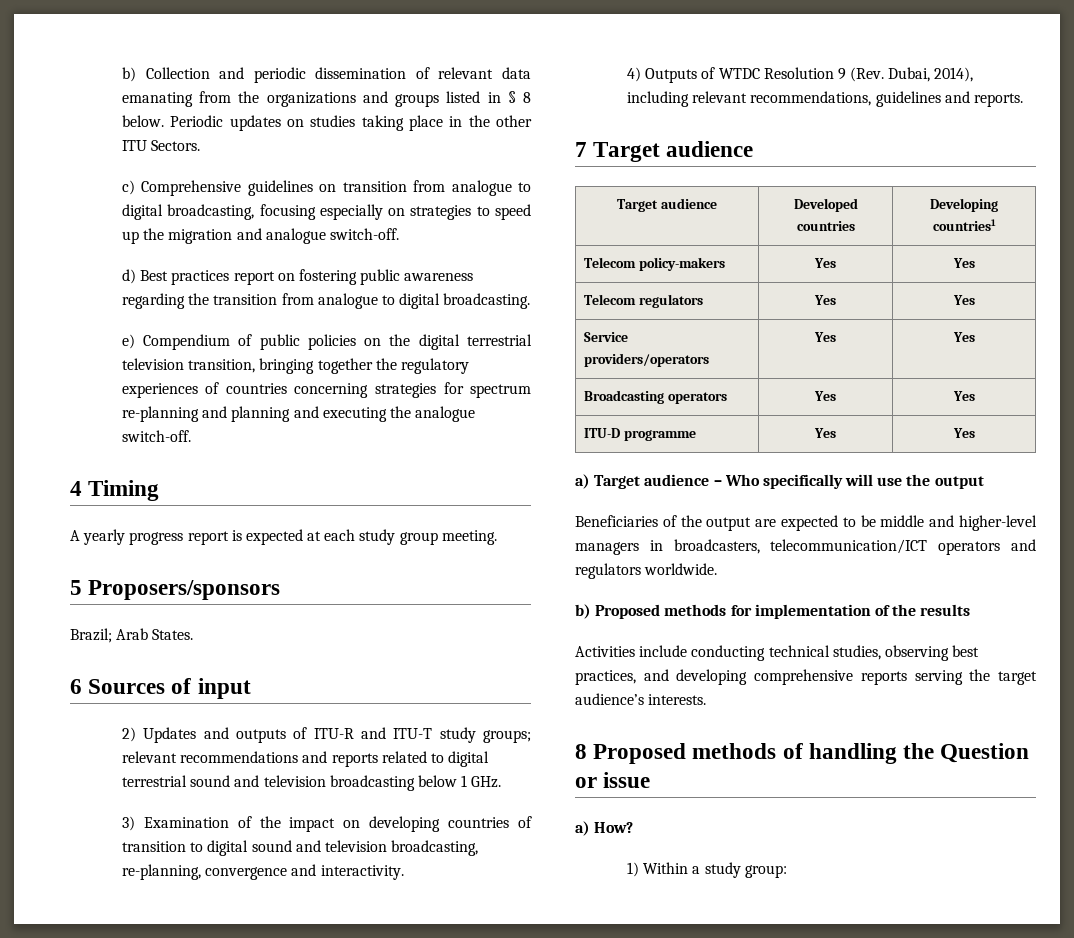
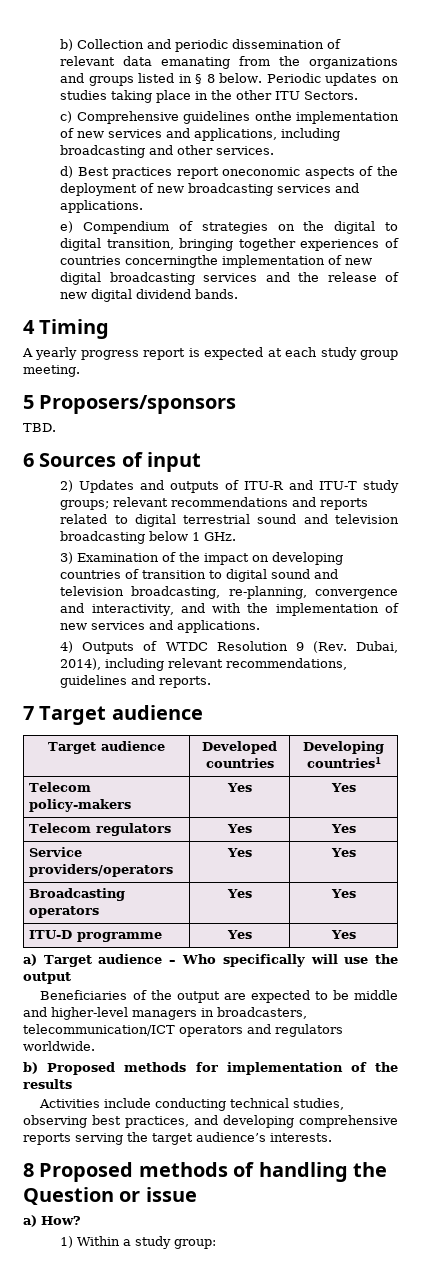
[319,180,531,196] [121,204,531,220] [121,228,399,244] [121,269,474,285] [121,293,531,309] on transition from analogue to digital broadcasting, focusing especially on strategies to speed up the migration and analogue switch-off. // d) Best practices report on fostering public awareness regarding the transition from analogue to digital broadcasting. -> [254,111,399,124] [60,128,341,141] [60,145,275,158] [60,166,398,179] [60,183,360,196] [60,200,144,213] onthe implementation of new services and applications, including broadcasting and other services. // d) Best practices report oneconomic aspects of the deployment of new broadcasting services and applications.
[259,334,356,350] public policies -> [201,222,268,234] strategies
[467,334,532,346] [121,358,184,370] terrestrial television -> [385,222,399,231] [60,238,102,251] to digital
[375,358,469,374] the regulatory -> (296, 244) none
[294,382,531,398] [121,406,476,422] [121,430,191,442] concerning strategies for spectrum re-planning and planning and executing the analogue switch-off. -> [125,255,373,268] [60,272,400,285] [60,289,239,302] concerningthe implementation of new digital broadcasting services and the release of new digital dividend bands.
[70,628,194,643] Brazil; Arab States. -> [23,423,56,432] TBD.
[320,865,404,880] interactivity. -> [91,603,399,616] [60,620,261,633] interactivity, and with the implementation of new services and applications.

